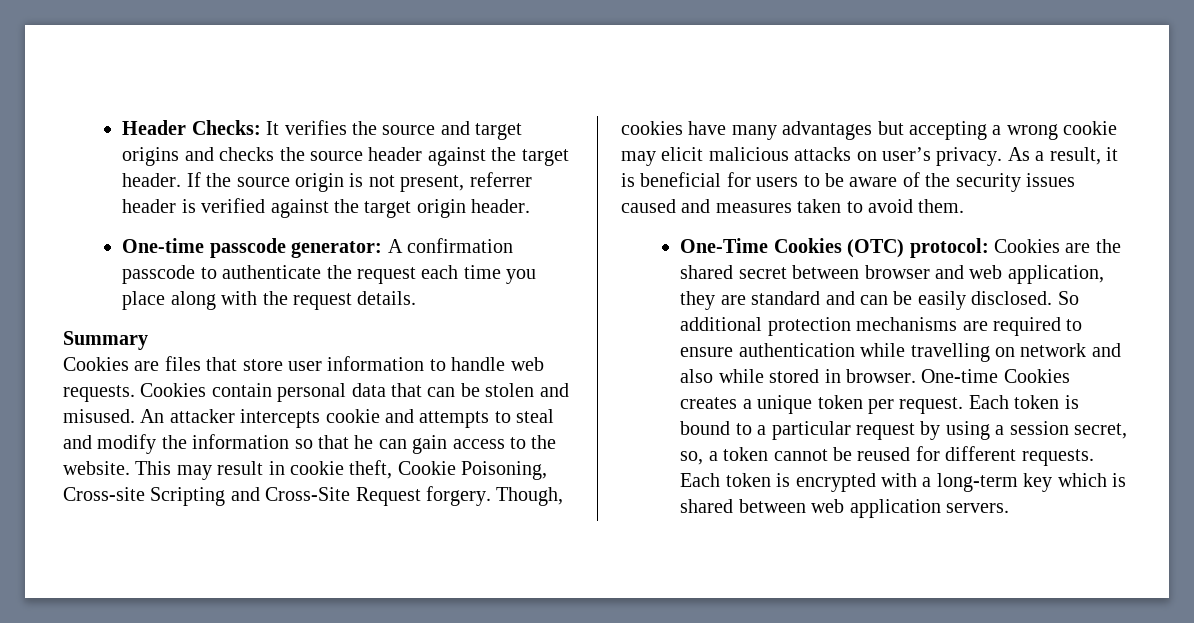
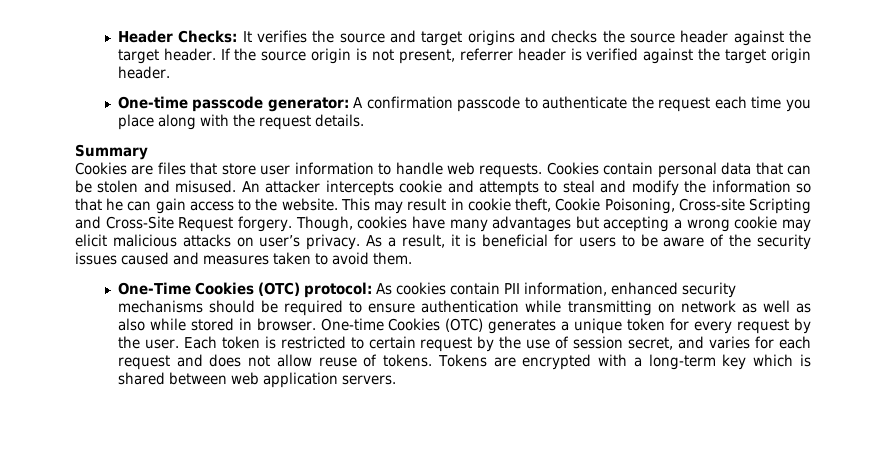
[994,239,1121,253] [680,265,1104,284] [680,291,1079,310] [680,317,988,336] Cookies are the shared secret between browser and web application, they are standard and can be easily disclosed. So additional protection mechanisms are -> [375,282,736,298] [117,300,279,313] As cookies contain PII information, enhanced security mechanisms should be
[910,343,990,362] travelling -> [567,300,652,316] transmitting
[1091,343,1121,357] and -> [741,300,811,313] as well as
[680,397,738,409] creates -> [445,318,557,334] (OTC) generates
[868,395,1079,414] [680,421,1128,440] [680,446,1094,466] [680,473,791,487] per request. Each token is bound to a particular request by using a session secret, so, a token cannot be reused for different requests. Each token is -> [670,318,811,334] [117,336,811,352] [117,354,516,370] for every request by the user. Each token is restricted to certain request by the use of session secret, and varies for each request and does not allow reuse of tokens. Tokens are

